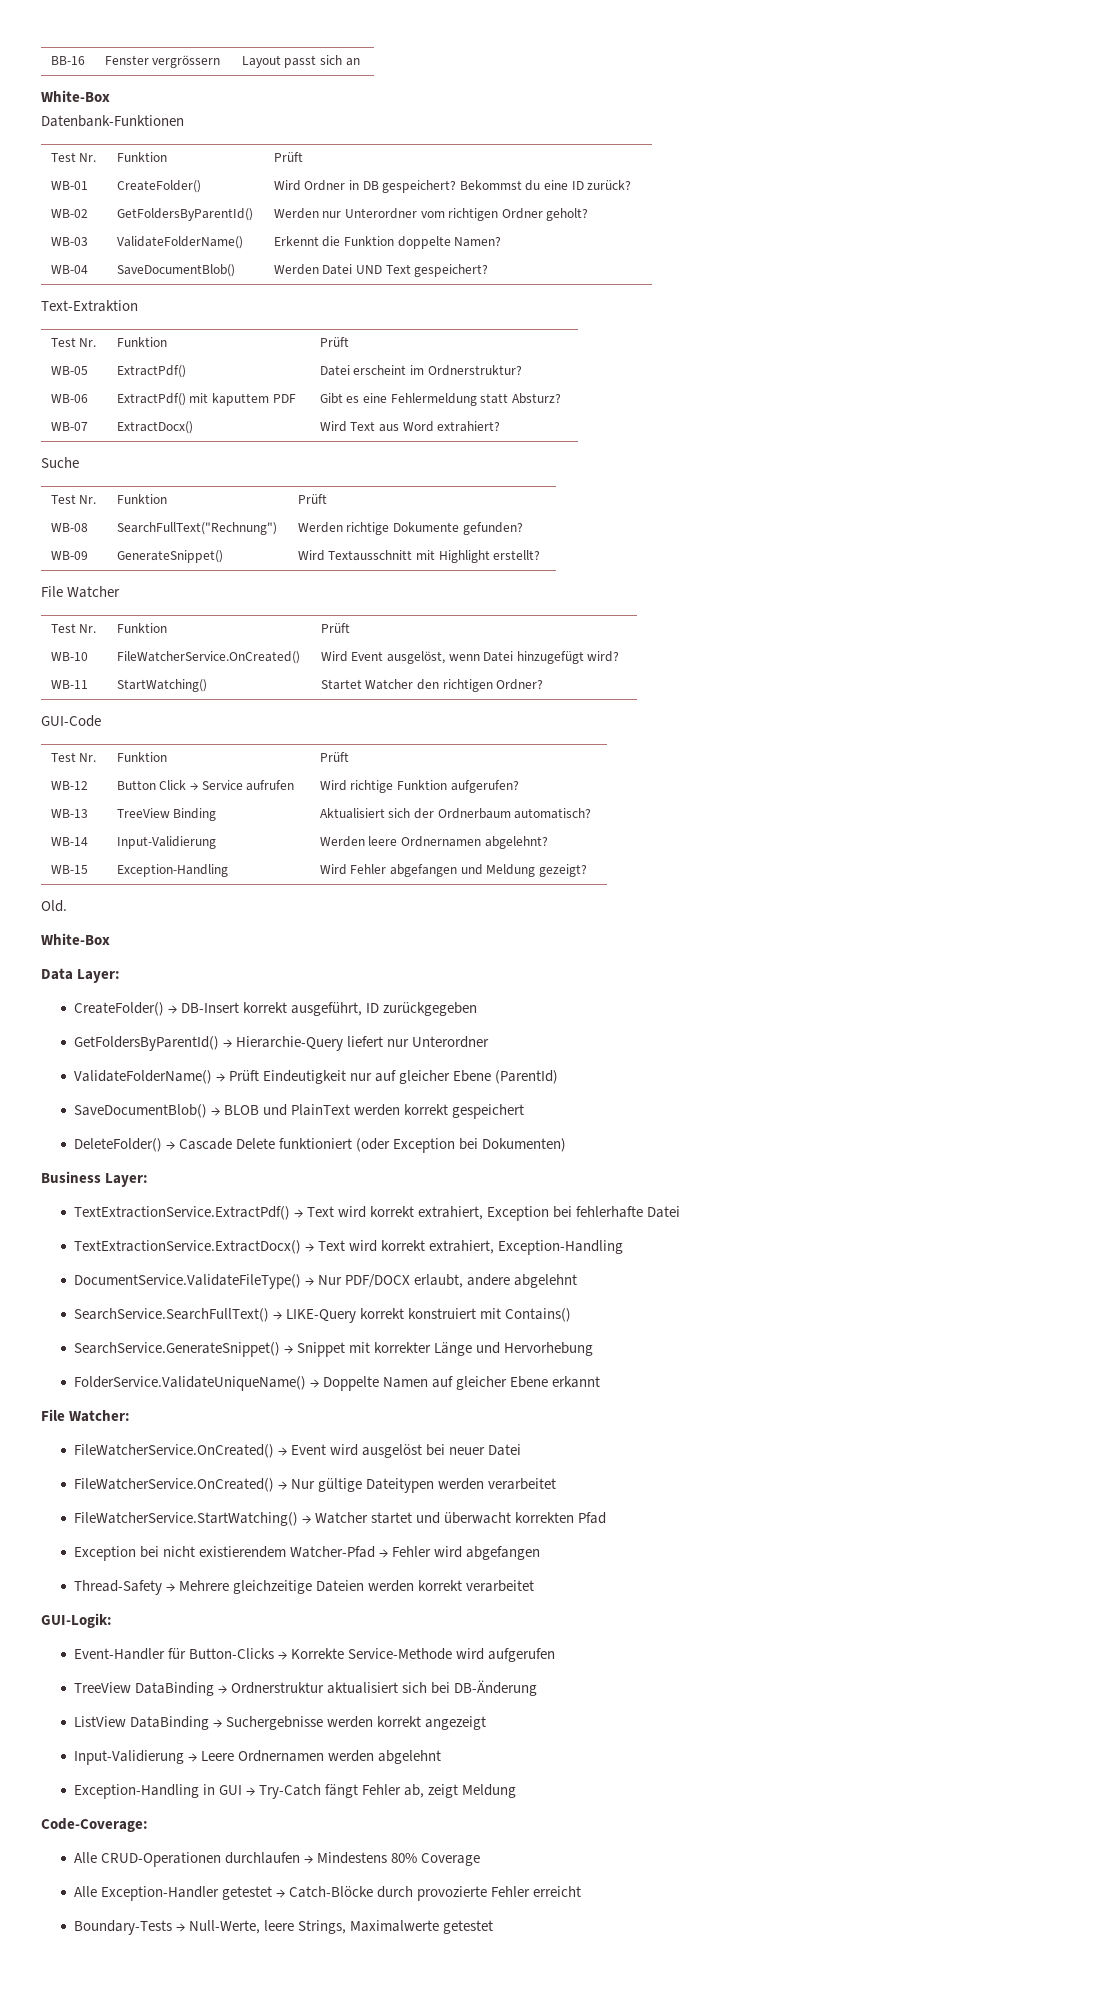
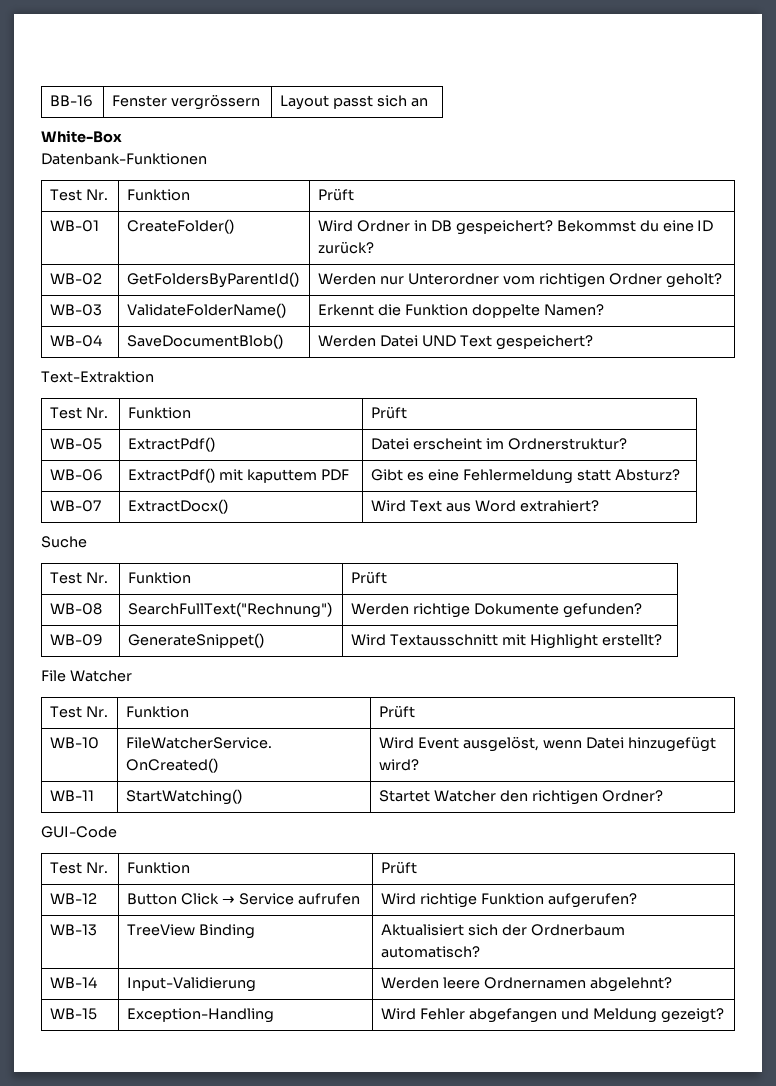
[41,900,67,912] [41,933,110,945] [41,968,121,983] [74,1002,478,1016] [74,1036,490,1051] [74,1070,559,1084] [74,1104,525,1119] [74,1138,567,1153] [41,1171,149,1187] [74,1206,681,1221] [74,1240,624,1255] [74,1274,578,1289] [74,1308,572,1323] [74,1342,594,1357] [74,1376,601,1391] [41,1409,131,1422] [74,1444,522,1458] [74,1478,557,1493] [74,1512,607,1526] [74,1546,541,1561] [74,1580,535,1595] [41,1613,112,1628] [74,1648,556,1662] [74,1680,538,1696] [74,1716,487,1730] [74,1750,442,1765] [74,1784,517,1799] [41,1818,148,1832] [74,1852,481,1867] [74,1886,582,1901] [74,1920,494,1935] // Old. // White-Box // Data Layer: // CreateFolder() → DB-Insert korrekt ausgeführt, ID zurückgegeben // GetFoldersByParentId() → Hierarchie-Query liefert nur Unterordner // ValidateFolderName() → Prüft Eindeutigkeit nur auf gleicher Ebene (ParentId) // SaveDocumentBlob() → BLOB und PlainText werden korrekt gespeichert // DeleteFolder() → Cascade Delete funktioniert (oder Exception bei Dokumenten) // Business Layer: // TextExtractionService.ExtractPdf() → Text wird korrekt extrahiert, Exception bei fehlerhafte Datei // TextExtractionService.ExtractDocx() → Text wird korrekt extrahiert, Exception-Handling // DocumentService.ValidateFileType() → Nur PDF/DOCX erlaubt, andere abgelehnt // SearchService.SearchFullText() → LIKE-Query korrekt konstruiert mit Contains() // SearchService.GenerateSnippet() → Snippet mit korrekter Länge und Hervorhebung // FolderService.ValidateUniqueName() → Doppelte Namen auf gleicher Ebene erkannt // File Watcher: // FileWatcherService.OnCreated() → Event wird ausgelöst bei neuer Datei // FileWatcherService.OnCreated() → Nur gültige Dateitypen werden verarbeitet // FileWatcherService.StartWatching() → Watcher startet und überwacht korrekten Pfad // Exception bei nicht existierendem Watcher-Pfad → Fehler wird abgefangen // Thread-Safety → Mehrere gleichzeitige Dateien werden korrekt verarbeitet // GUI-Logik: // Event-Handler für Button-Clicks → Korrekte Service-Methode wird aufgerufen // TreeView DataBinding → Ordnerstruktur aktualisiert sich bei DB-Änderung // ListView DataBinding → Suchergebnisse werden korrekt angezeigt // Input-Validierung → Leere Ordnernamen werden abgelehnt // Exception-Handling in GUI → Try-Catch fängt Fehler ab, zeigt Meldung // Code-Coverage: // Alle CRUD-Operationen durchlaufen → Mindestens 80% Coverage // Alle Exception-Handler getestet → Catch-Blöcke durch provozierte Fehler erreicht // Boundary-Tests → Null-Werte, leere Strings, Maximalwerte getestet -> (724, 1015) none

